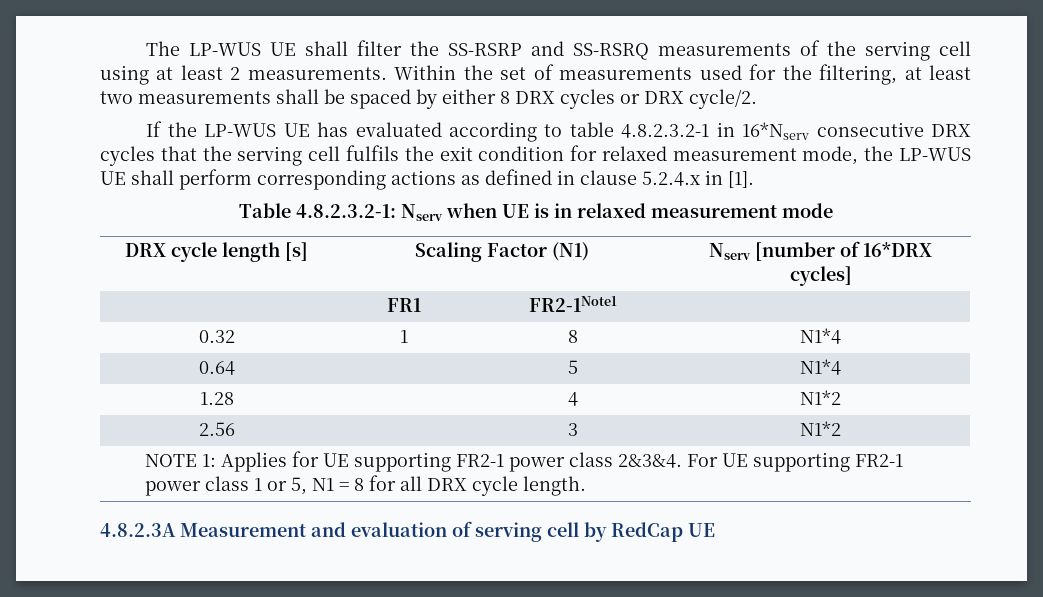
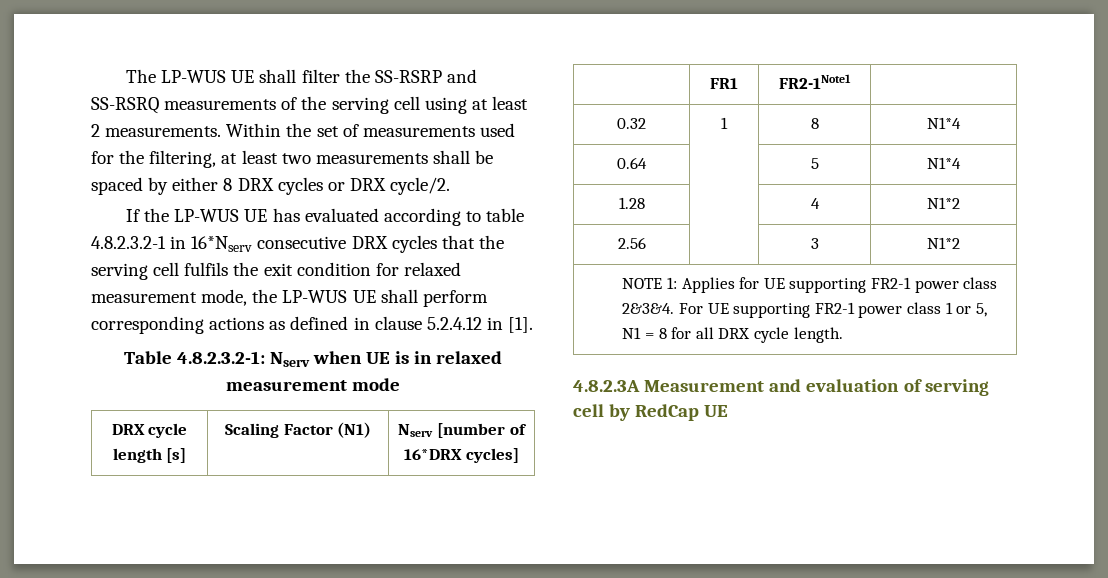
[642,171,700,186] 5.2.4.x -> [426,317,482,330] 5.2.4.12

